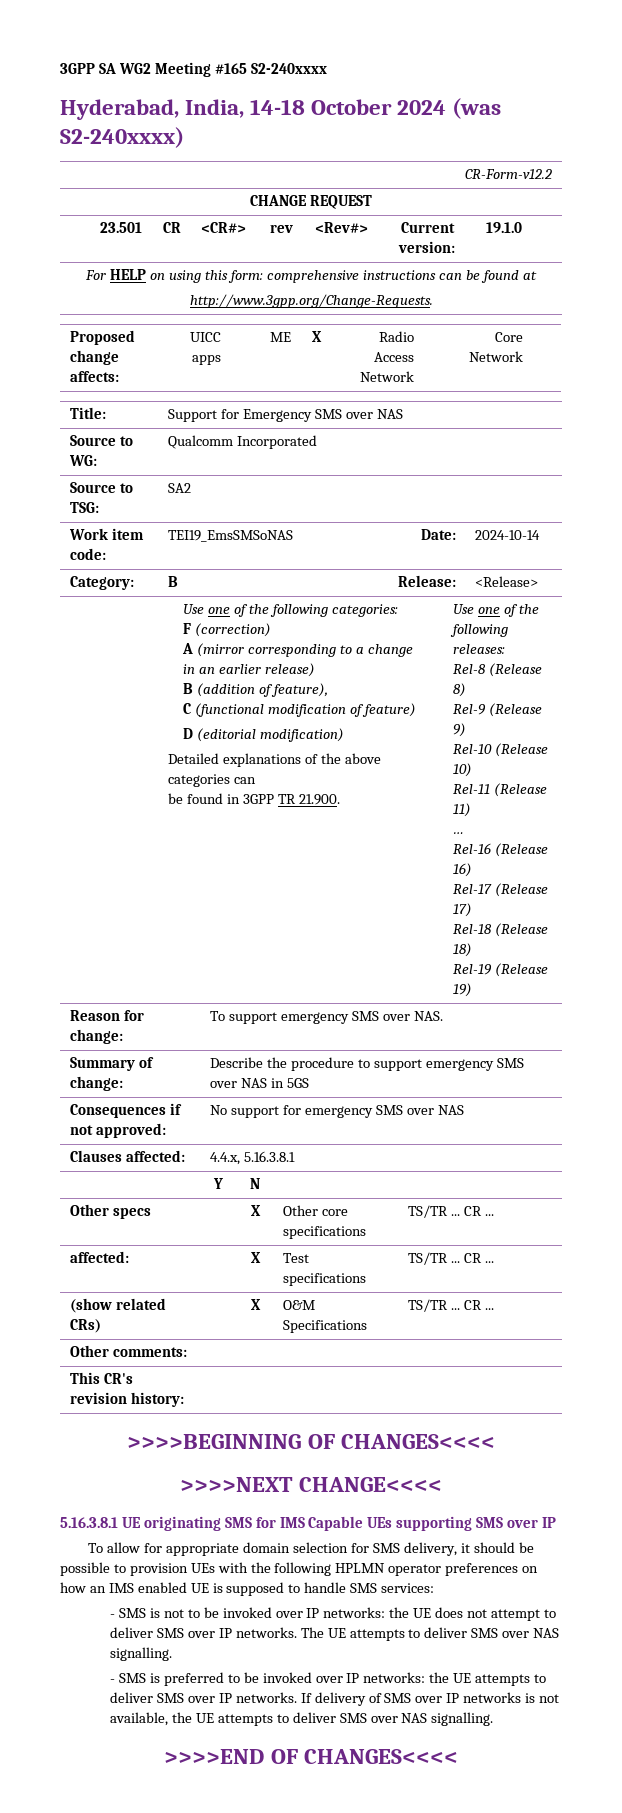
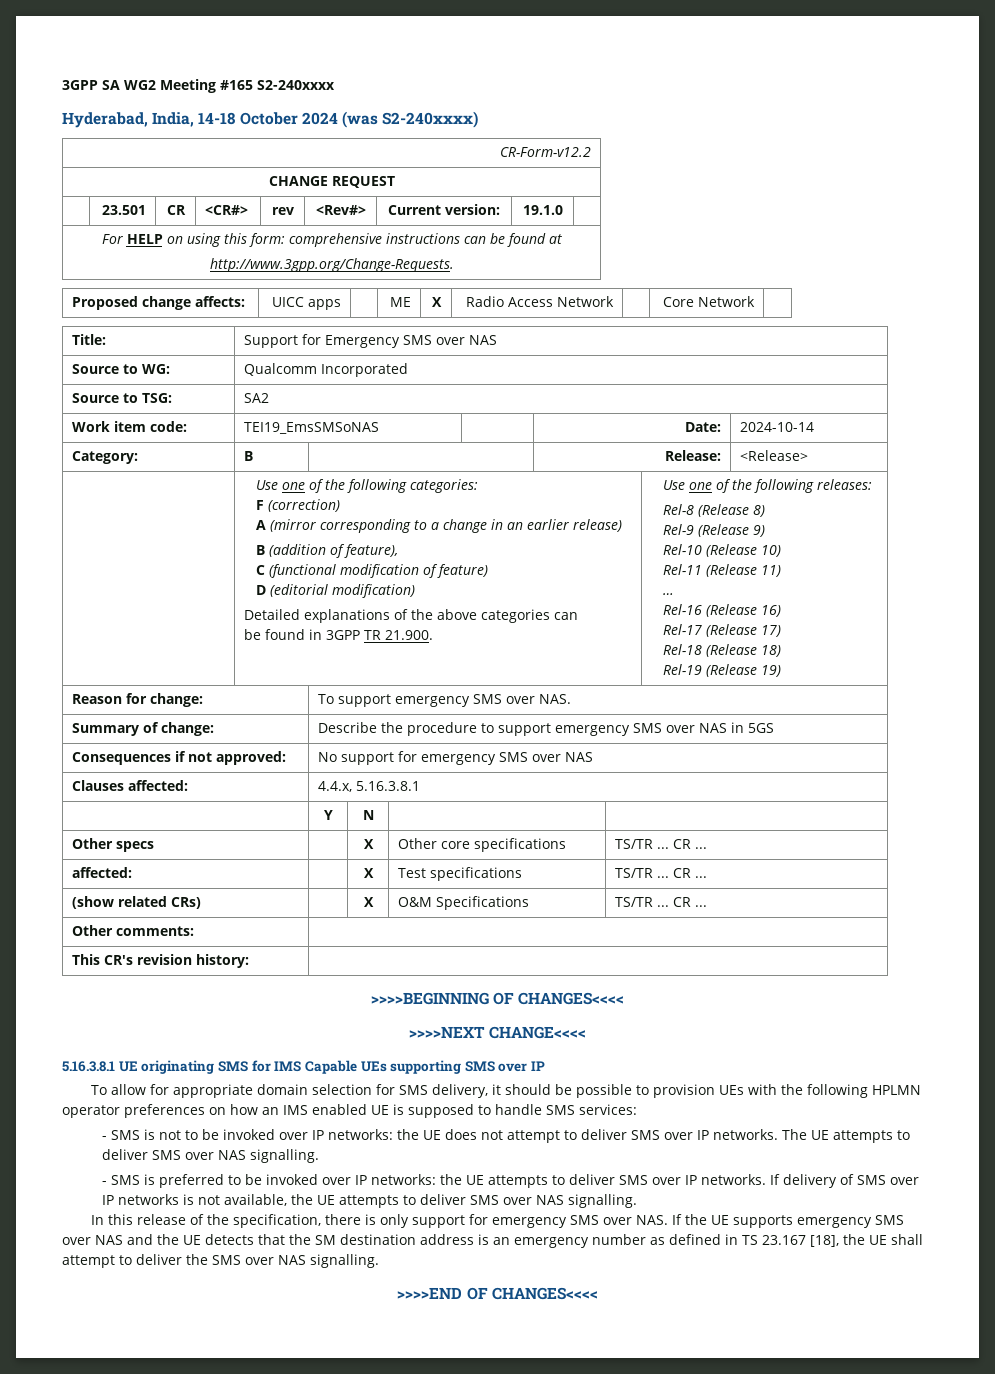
(494, 1719) none -> [90,1214,904,1228] [62,1234,923,1248] [62,1254,379,1268] // In this release of the specification, there is only support for emergency SMS over NAS. If the UE supports emergency SMS over NAS and the UE detects that the SM destination address is an emergency number as defined in TS 23.167 [18], the UE shall attempt to deliver the SMS over NAS signalling.

